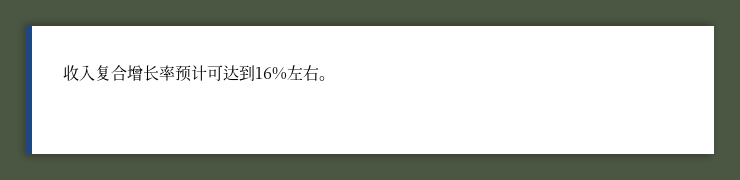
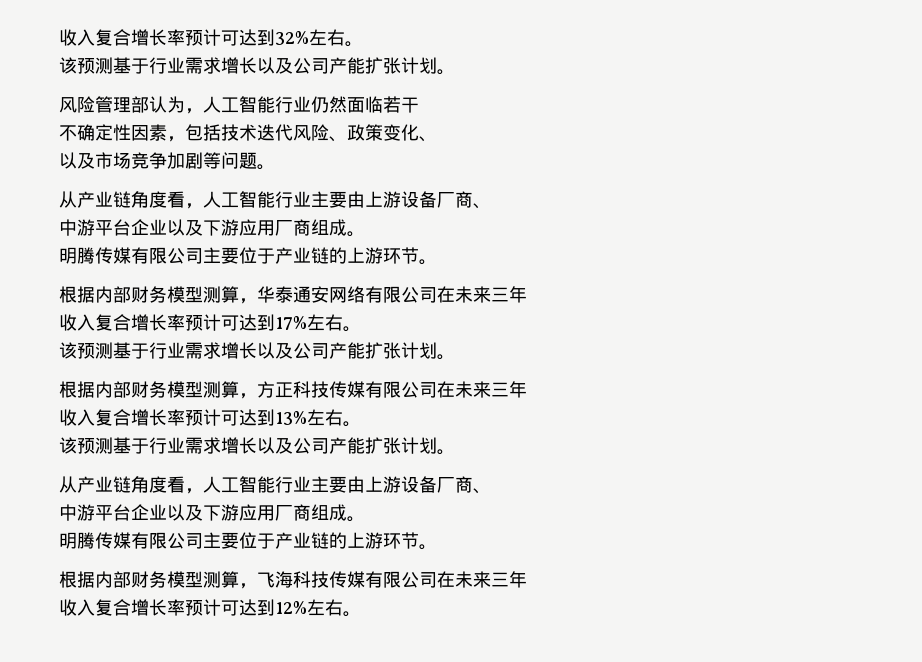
[63,65,335,82] 收入复合增长率预计可达到16%左右。 -> [59,29,363,47] [59,57,455,75] [59,96,419,114] [59,124,437,142] [59,152,275,170] [59,191,491,209] [59,219,365,237] [59,247,437,265] [59,286,527,304] [59,314,361,332] [59,342,455,360] [59,381,527,399] [59,409,361,427] [59,437,455,455] [59,476,491,494] [59,504,365,522] [59,532,437,550] [59,571,527,589] [59,599,361,617] 收入复合增长率预计可达到32%左右。 // 该预测基于行业需求增长以及公司产能扩张计划。 // 风险管理部认为，人工智能行业仍然面临若干 // 不确定性因素，包括技术迭代风险、政策变化、 // 以及市场竞争加剧等问题。 // 从产业链角度看，人工智能行业主要由上游设备厂商、 // 中游平台企业以及下游应用厂商组成。 // 明腾传媒有限公司主要位于产业链的上游环节。 // 根据内部财务模型测算，华泰通安网络有限公司在未来三年 // 收入复合增长率预计可达到17%左右。 // 该预测基于行业需求增长以及公司产能扩张计划。 // 根据内部财务模型测算，方正科技传媒有限公司在未来三年 // 收入复合增长率预计可达到13%左右。 // 该预测基于行业需求增长以及公司产能扩张计划。 // 从产业链角度看，人工智能行业主要由上游设备厂商、 // 中游平台企业以及下游应用厂商组成。 // 明腾传媒有限公司主要位于产业链的上游环节。 // 根据内部财务模型测算，飞海科技传媒有限公司在未来三年 // 收入复合增长率预计可达到12%左右。

